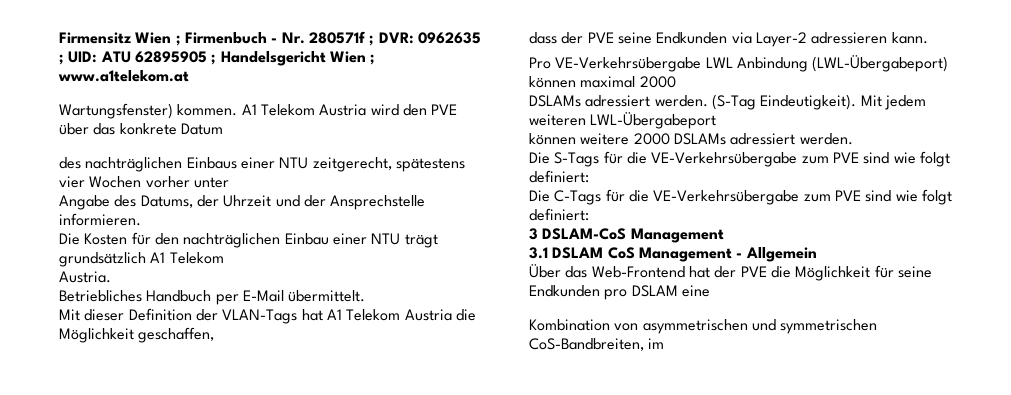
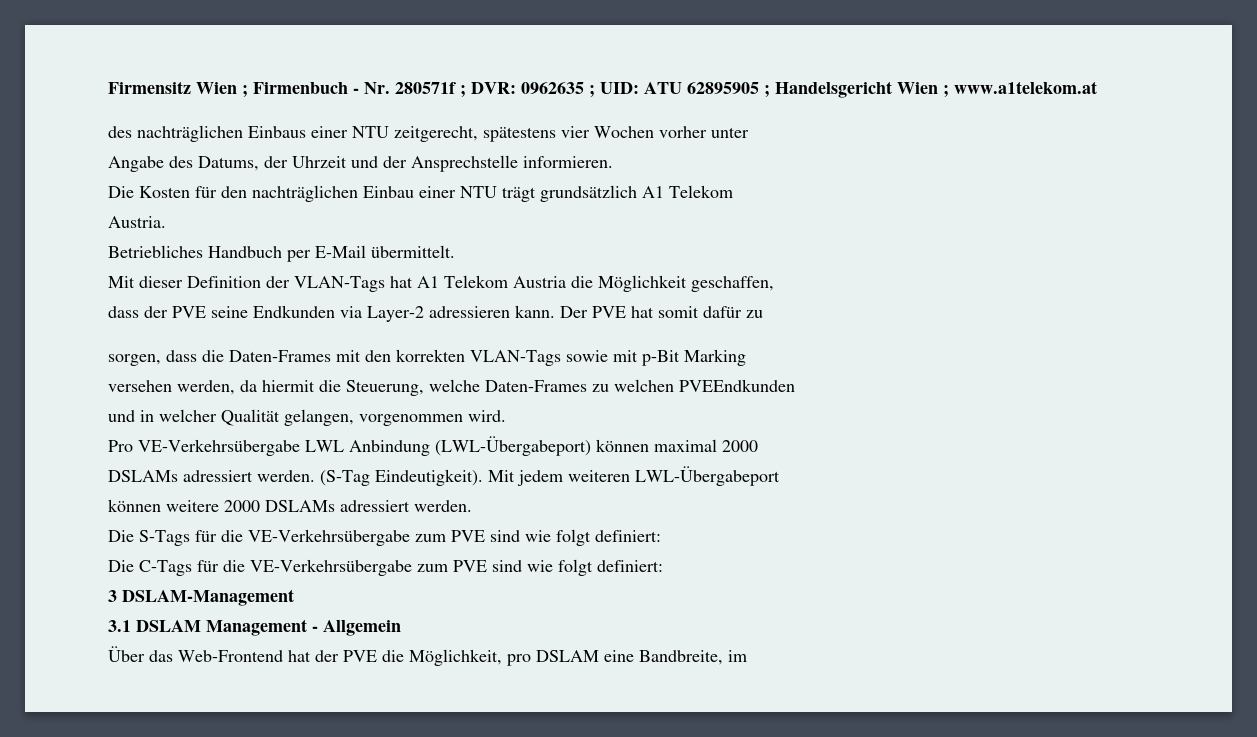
[59,103,458,119] [59,123,223,135] // Wartungsfenster) kommen. A1 Telekom Austria wird den PVE über das konkrete Datum -> (1097, 87) none
(928, 38) none -> [560,306,763,318] [108,349,746,366] [108,379,795,396] [108,409,506,426] Der PVE hat somit dafür zu // sorgen, dass die Daten-Frames mit den korrekten VLAN-Tags sowie mit p-Bit Marking // versehen werden, da hiermit die Steuerung, welche Daten-Frames zu welchen PVEEndkunden // und in welcher Qualität gelangen, vorgenommen wird.
[542,228,724,243] DSLAM-CoS Management -> [122,589,294,606] DSLAM-Management
[607,247,635,259] CoS -> (201, 626) none
[795,265,932,281] [529,285,600,297] Möglichkeit für seine Endkunden -> [409,649,502,666] Möglichkeit,
[529,319,878,334] [529,338,644,351] // Kombination von asymmetrischen und symmetrischen CoS-Bandbreiten, -> [639,650,723,665] Bandbreite,

